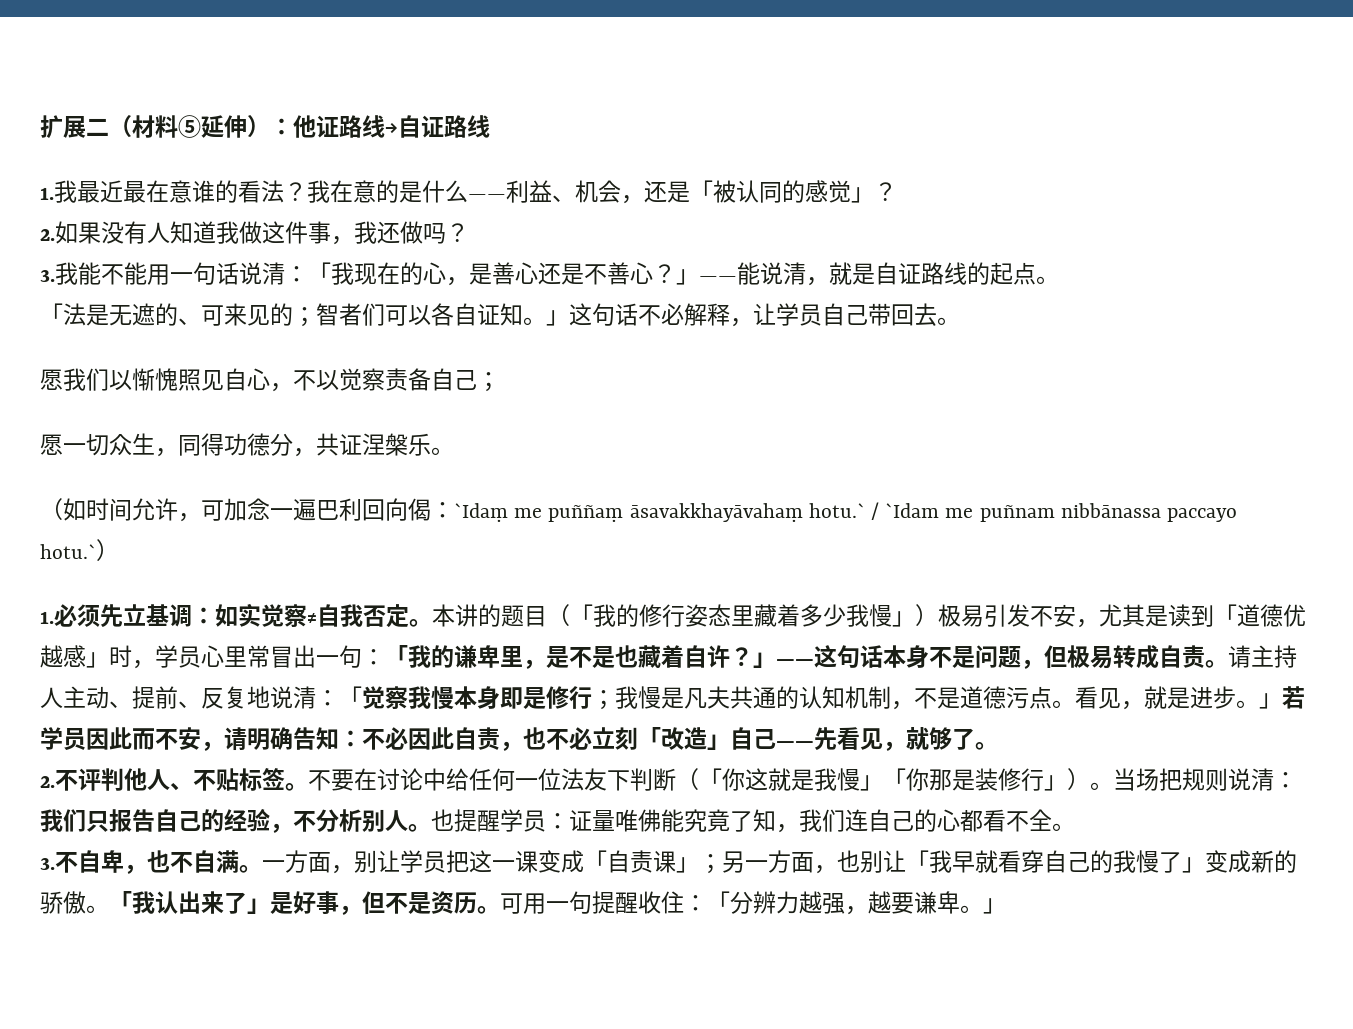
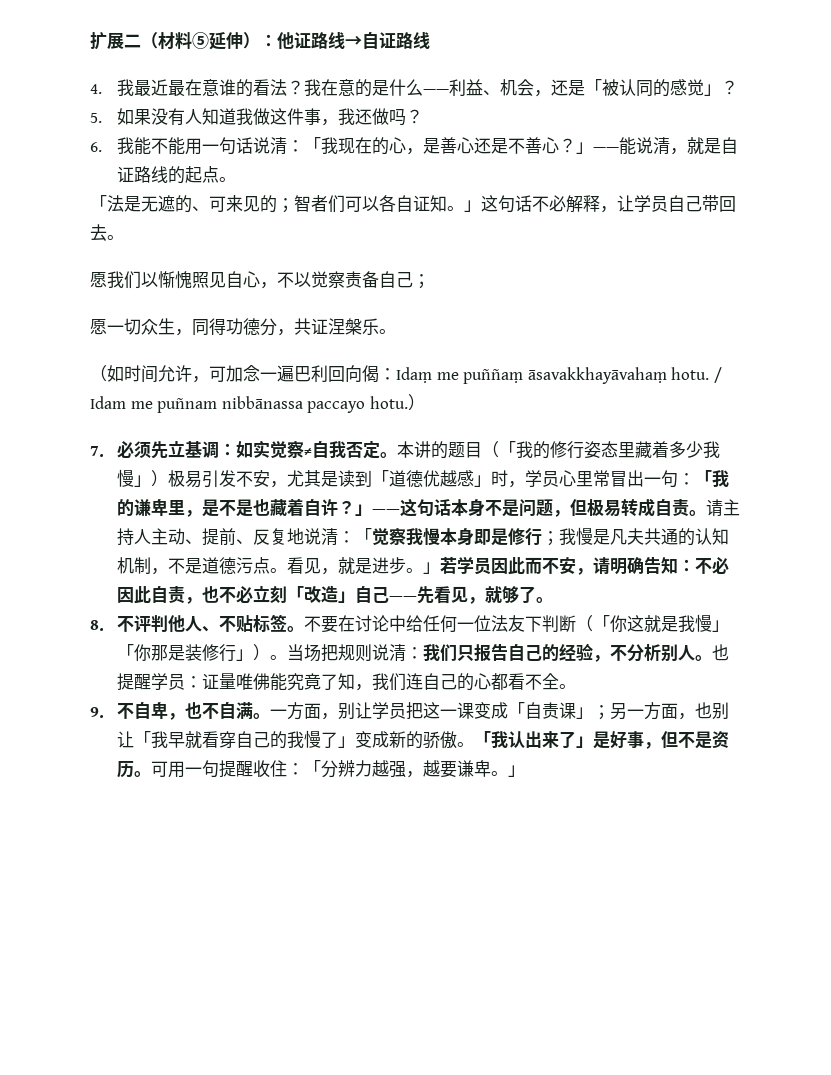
[40,187,54,200] 1. -> [90,84,102,94] 4.
[40,229,55,241] 2. -> [90,113,102,123] 5.
[40,270,55,282] 3. -> [90,142,102,152] 6.
[454,503,508,522] `Idaṃ -> [396,367,432,383] Idaṃ
[808,502,940,520] hotu.` / `Idam -> [671,367,722,383] [90,396,126,409] hotu. / Idam
[40,544,96,559] hotu.` -> [369,396,408,409] hotu.
[40,611,54,624] 1. -> [90,446,104,457] 7.
[40,776,55,788] 2. -> [90,620,104,631] 8.
[40,858,55,870] 3. -> [90,707,104,718] 9.

